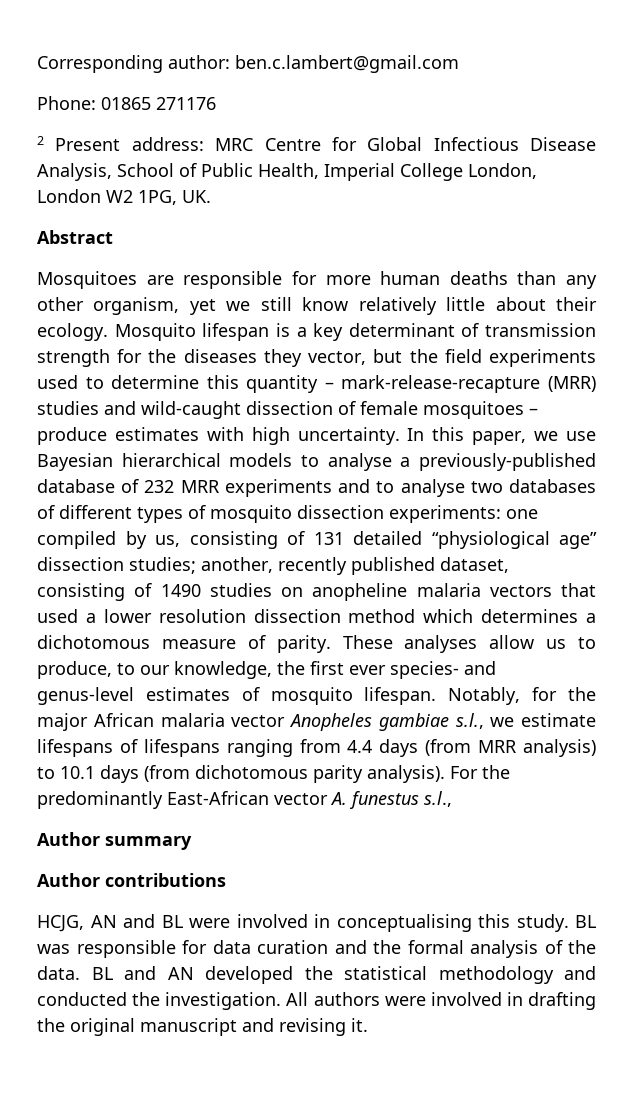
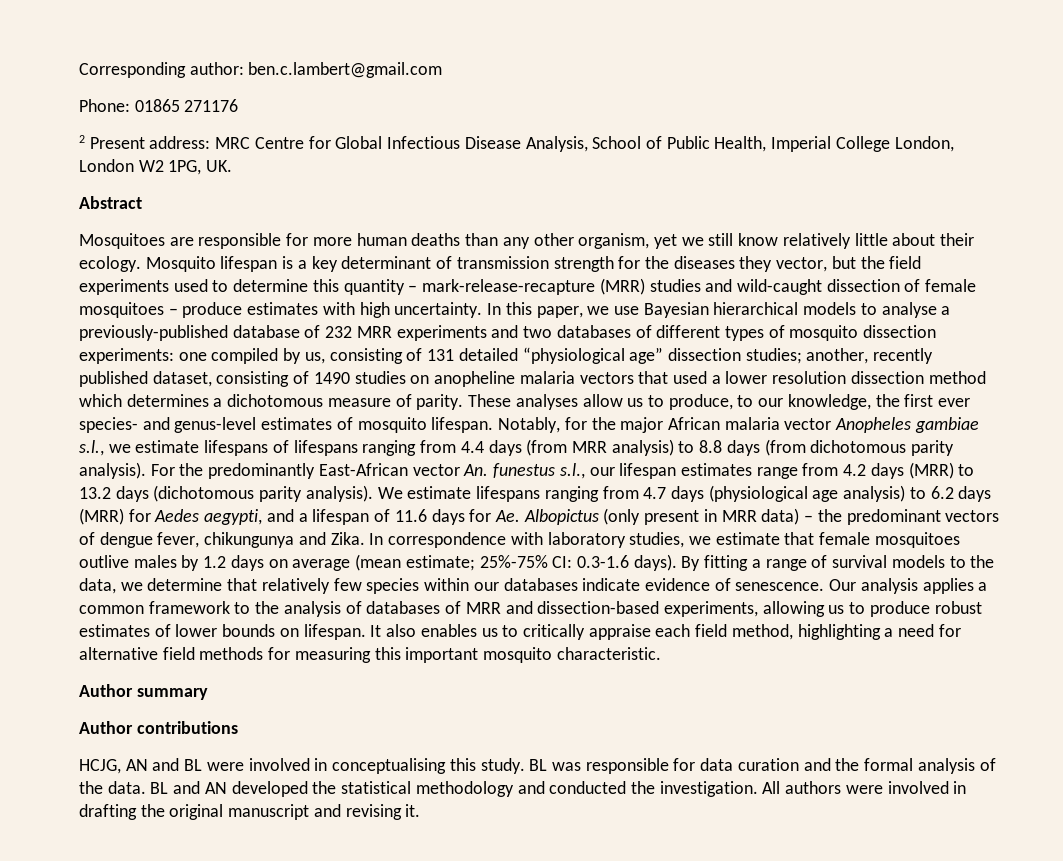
[376,479,465,497] to analyse -> (519, 331) none
[60,766,95,779] 10.1 -> [699,440,723,453] 8.8
[330,792,347,805] A. -> [463,464,489,476] An.
(452, 799) none -> [589,462,975,479] [79,485,992,502] [79,508,1000,525] [79,532,960,548] [79,554,995,571] [79,578,988,594] [79,601,982,617] [79,624,961,640] [79,647,661,663] our lifespan estimates range from 4.2 days (MRR) to 13.2 days (dichotomous parity analysis). We estimate lifespans ranging from 4.7 days (physiological age analysis) to 6.2 days (MRR) for Aedes aegypti, and a lifespan of 11.6 days for Ae. Albopictus (only present in MRR data) – the predominant vectors of dengue fever, chikungunya and Zika. In correspondence with laboratory studies, we estimate that female mosquitoes outlive males by 1.2 days on average (mean estimate; 25%-75% CI: 0.3-1.6 days). By fitting a range of survival models to the data, we determine that relatively few species within our databases indicate evidence of senescence. Our analysis applies a common framework to the analysis of databases of MRR and dissection-based experiments, allowing us to produce robust estimates of lower bounds on lifespan. It also enables us to critically appraise each field method, highlighting a need for alternative field methods for measuring this important mosquito characteristic.

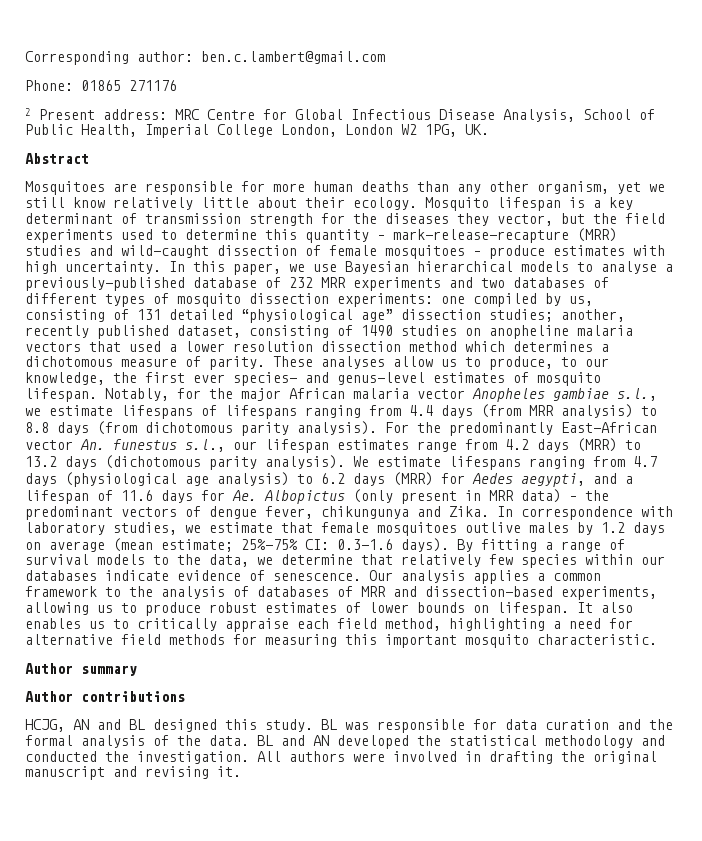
[206,758,447,774] were involved in conceptualising -> [153,719,217,732] designed

